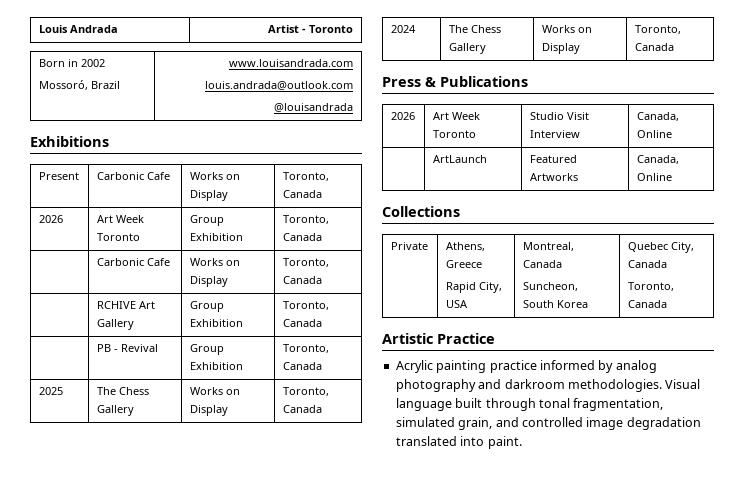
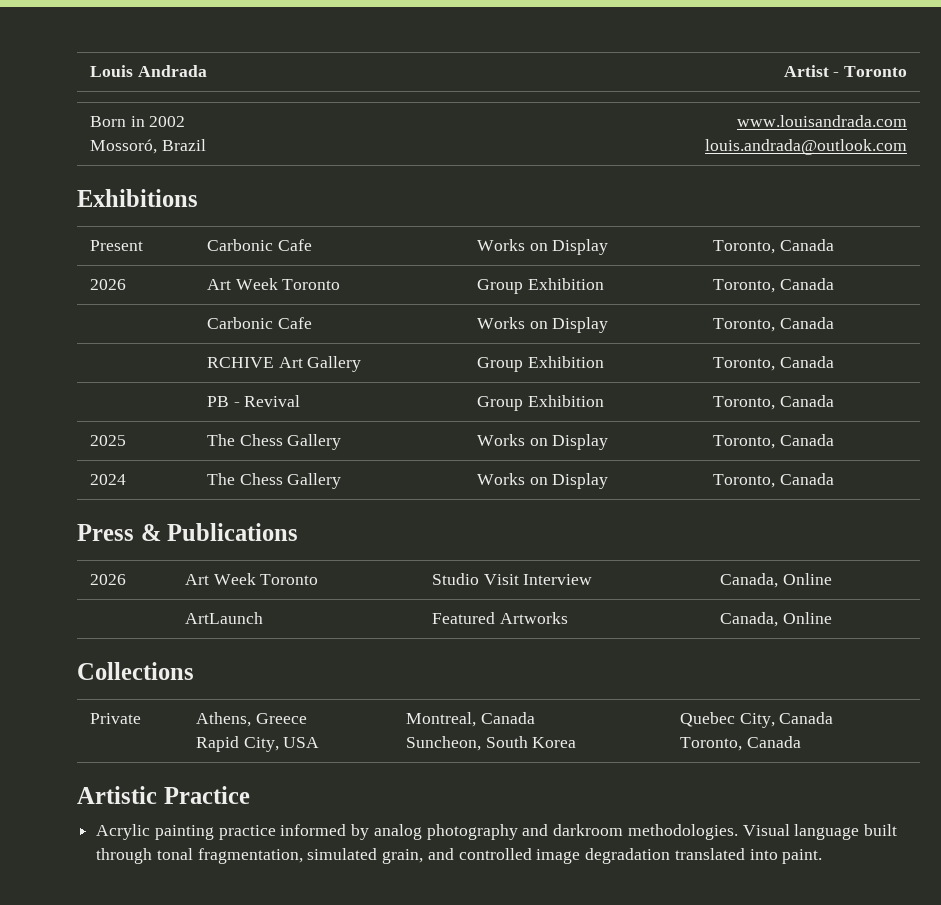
[274,103,354,112] // @louisandrada -> (908, 147) none

